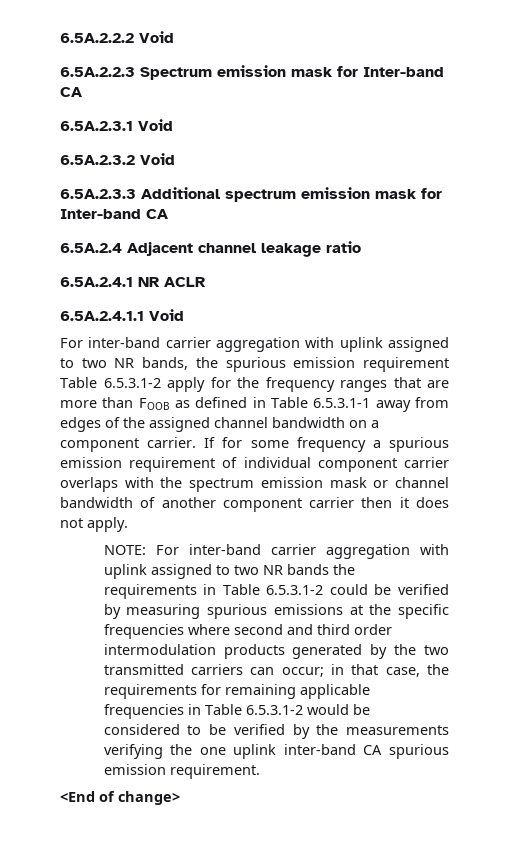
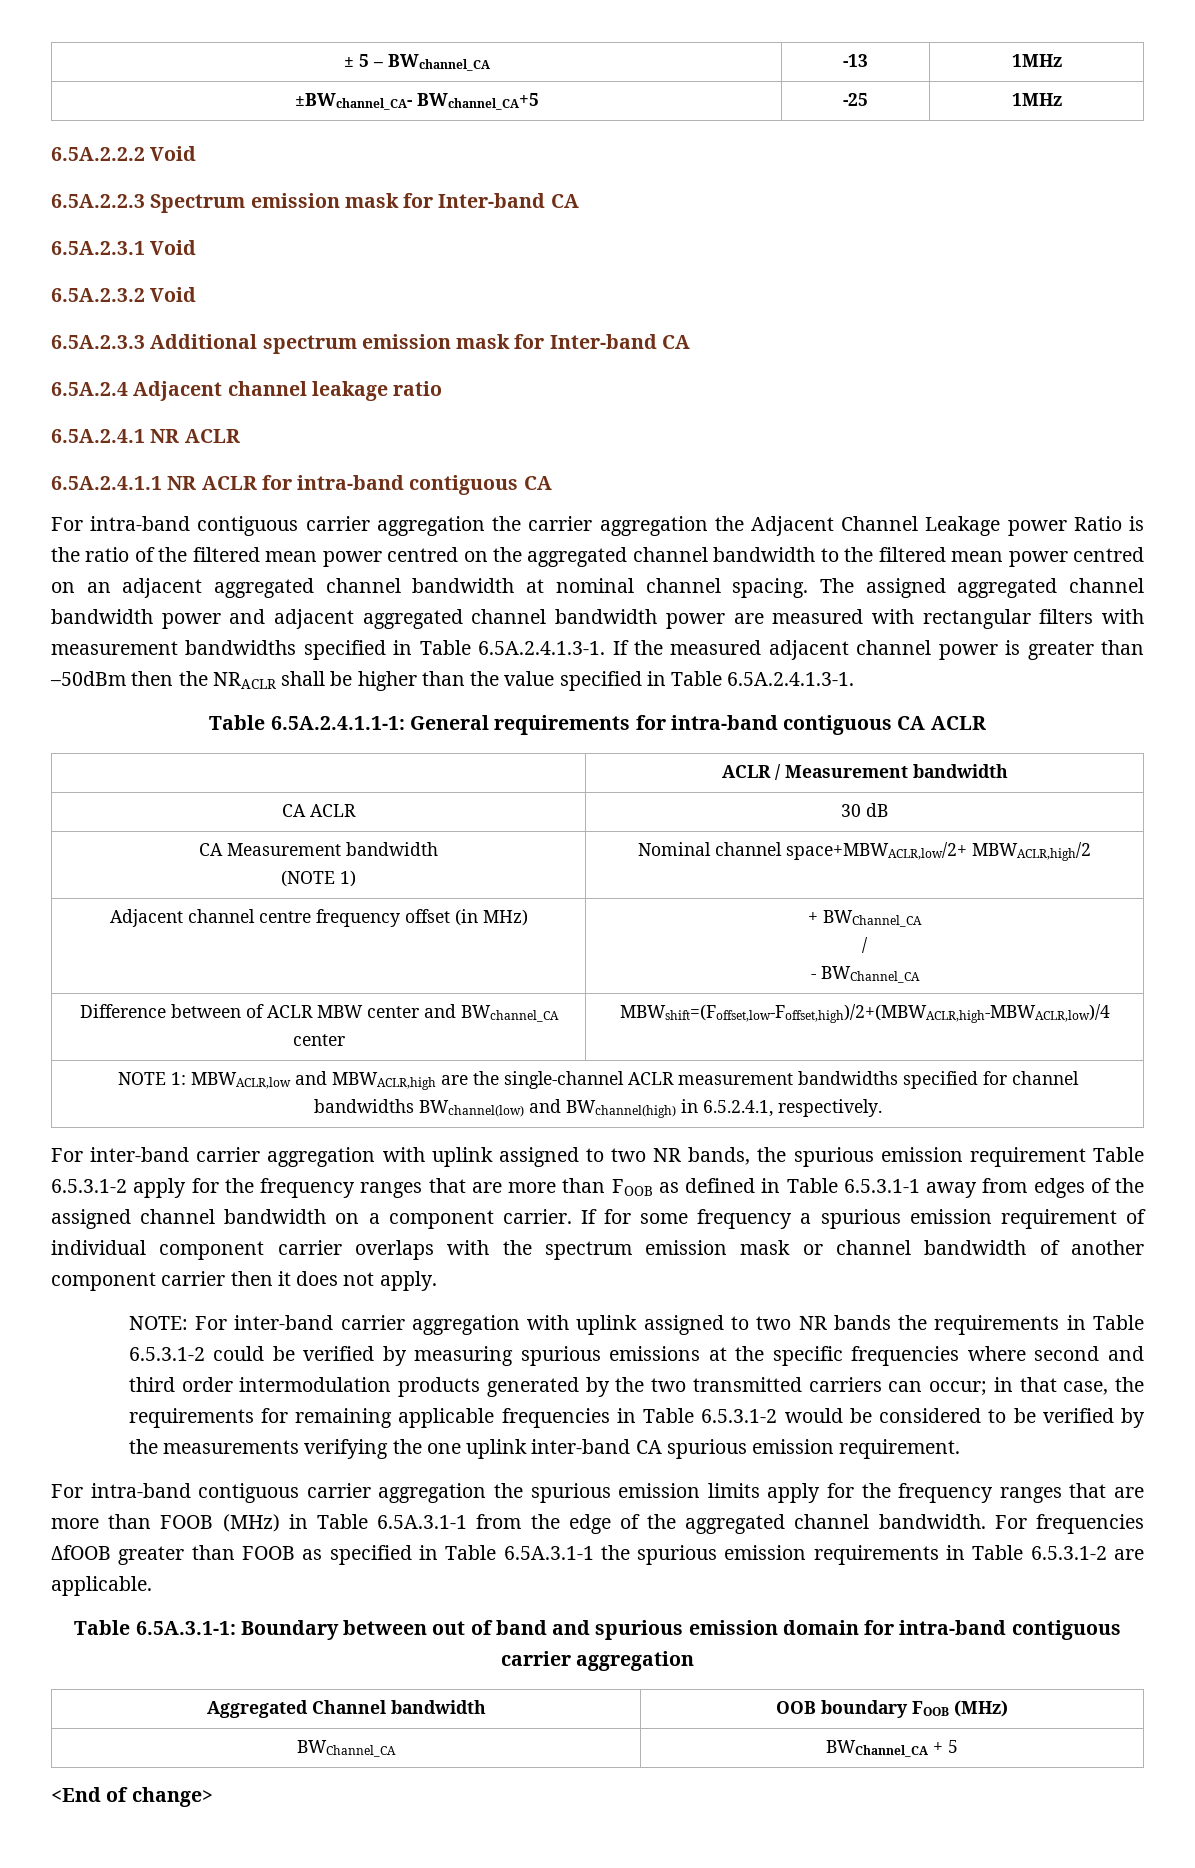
(60, 38) none -> [343,54,491,71] [843,54,868,67] [1011,54,1062,67] [294,93,539,110] [843,93,868,106] [1011,93,1062,106] ± 5 – BWchannel_CA | -13 | 1MHz // ±BWchannel_CA- BWchannel_CA+5 | -25 | 1MHz //
[149,309,184,321] Void -> [167,475,552,495] [51,516,1144,536] [51,547,1145,567] [51,578,1145,598] [51,609,1145,629] [51,640,1144,660] [50,671,855,691] [209,715,986,735] [721,764,1008,780] [282,804,356,817] [841,803,888,817] [199,842,438,856] [281,870,356,887] [638,842,1091,861] [109,909,528,927] [808,910,922,927] [862,937,868,953] [810,966,920,983] [79,1004,559,1022] [292,1034,345,1046] [619,1004,1110,1023] [117,1071,1079,1090] [313,1099,882,1118] NR ACLR for intra-band contiguous CA // For intra-band contiguous carrier aggregation the carrier aggregation the Adjacent Channel Leakage power Ratio is the ratio of the filtered mean power centred on the aggregated channel bandwidth to the filtered mean power centred on an adjacent aggregated channel bandwidth at nominal channel spacing. The assigned aggregated channel bandwidth power and adjacent aggregated channel bandwidth power are measured with rectangular filters with measurement bandwidths specified in Table 6.5A.2.4.1.3-1. If the measured adjacent channel power is greater than –50dBm then the NRACLR shall be higher than the value specified in Table 6.5A.2.4.1.3-1. // Table 6.5A.2.4.1.1-1: General requirements for intra-band contiguous CA ACLR // | ACLR / Measurement bandwidth // CA ACLR | 30 dB // CA Measurement bandwidth // (NOTE 1) | Nominal channel space+MBWACLR,low/2+ MBWACLR,high/2 // Adjacent channel centre frequency offset (in MHz) | + BWChannel_CA // / // - BWChannel_CA // Difference between of ACLR MBW center and BWchannel_CA center | MBWshift=(Foffset,low-Foffset,high)/2+(MBWACLR,high-MBWACLR,low)/4 // NOTE 1: MBWACLR,low and MBWACLR,high are the single-channel ACLR measurement bandwidths specified for channel bandwidths BWchannel(low) and BWchannel(high) in 6.5.2.4.1, respectively.
(260, 771) none -> [51,1483,1145,1503] [51,1514,1144,1534] [51,1545,1144,1565] [51,1576,152,1596] [74,1620,1121,1640] [500,1651,695,1671] [206,1700,486,1718] [776,1700,1008,1718] [297,1740,396,1757] [826,1740,958,1757] // For intra-band contiguous carrier aggregation the spurious emission limits apply for the frequency ranges that are more than FOOB (MHz) in Table 6.5A.3.1-1 from the edge of the aggregated channel bandwidth. For frequencies ΔfOOB greater than FOOB as specified in Table 6.5A.3.1-1 the spurious emission requirements in Table 6.5.3.1-2 are applicable. // Table 6.5A.3.1-1: Boundary between out of band and spurious emission domain for intra-band contiguous carrier aggregation // Aggregated Channel bandwidth | OOB boundary FOOB (MHz) // BWChannel_CA | BWChannel_CA + 5

